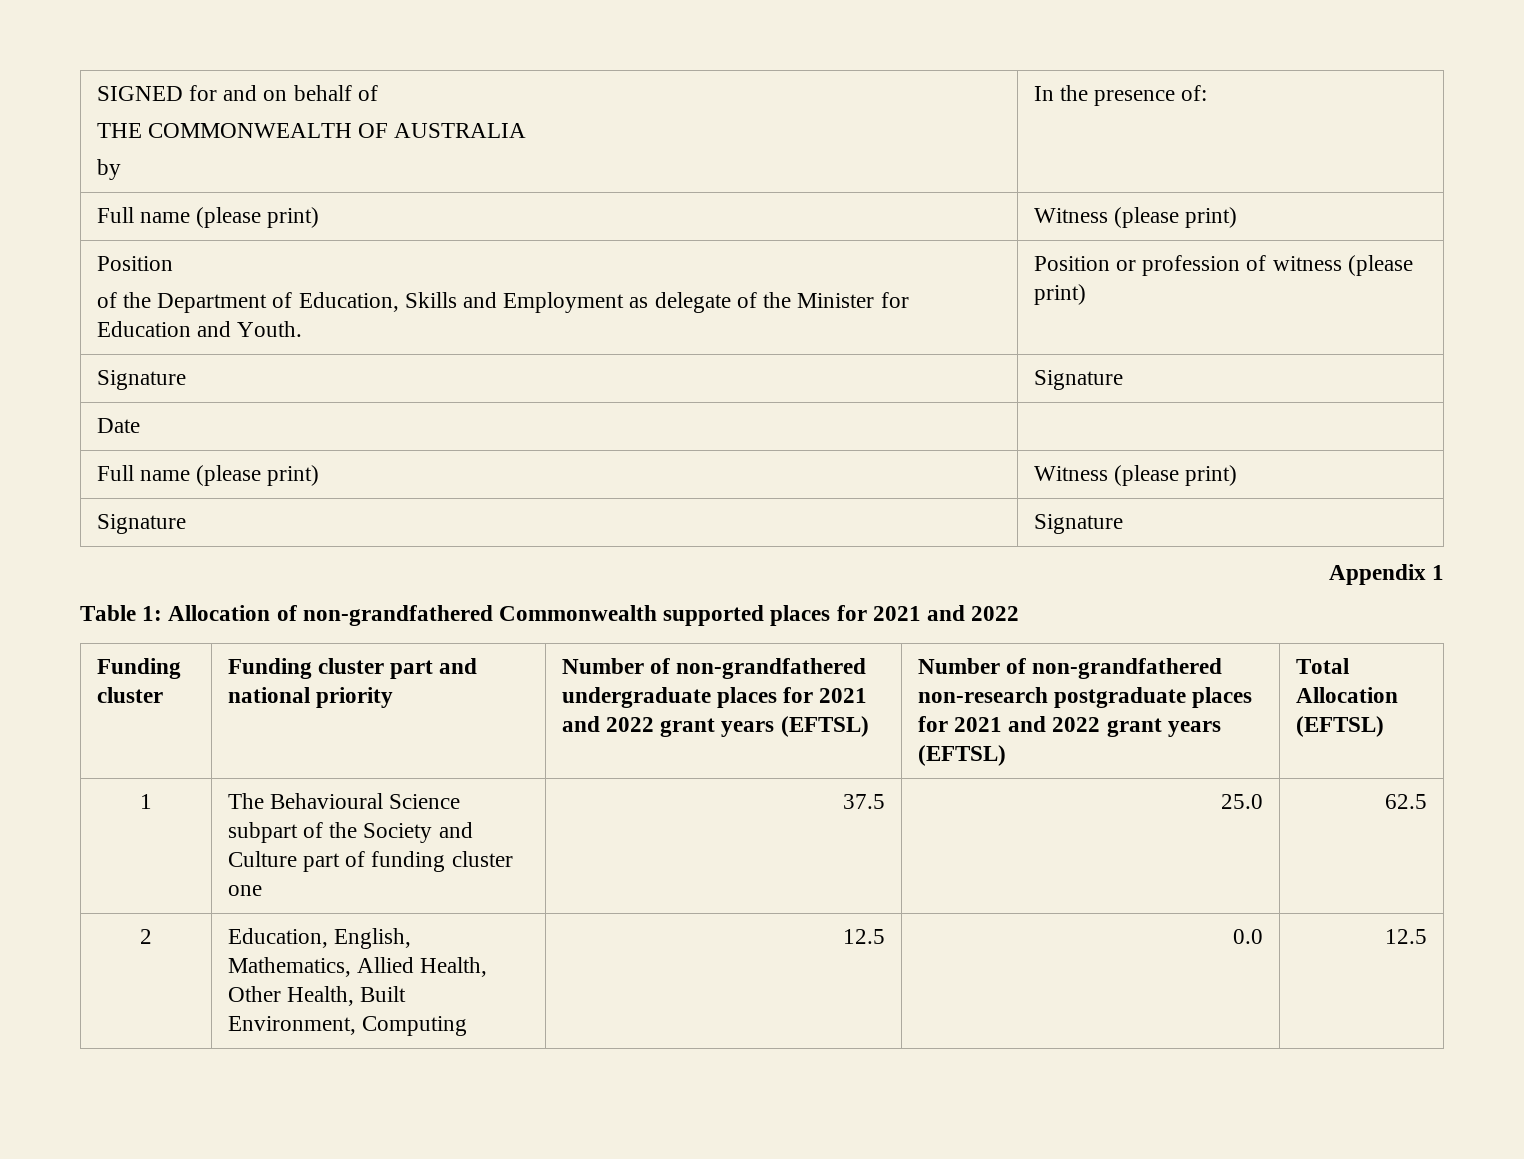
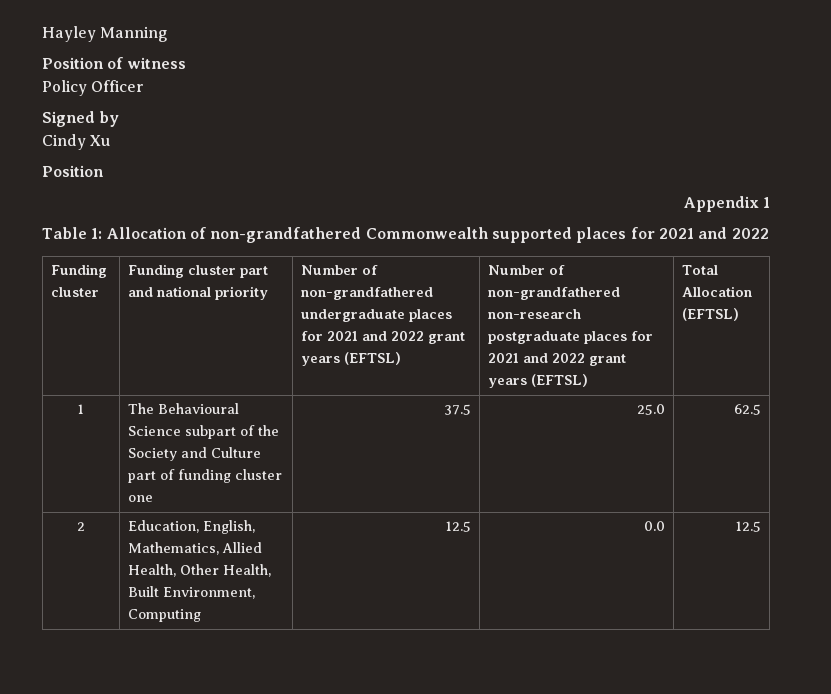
[96,85,378,101] [96,123,527,138] [96,159,121,180] [1033,85,1208,106] [96,207,320,228] [1033,207,1238,228] [96,256,173,271] [96,292,909,313] [96,321,303,337] [1033,255,1413,276] [1033,284,1086,305] [96,370,186,390] [1033,370,1123,390] [96,418,140,433] [96,465,320,486] [1033,465,1238,486] [96,514,186,534] [1033,514,1123,534] SIGNED for and on behalf of // THE COMMONWEALTH OF AUSTRALIA // by | In the presence of: // Full name (please print) | Witness (please print) // Position // of the Department of Education, Skills and Employment as delegate of the Minister for Education and Youth. | Position or profession of witness (please print) // Signature | Signature // Date | // Full name (please print) | Witness (please print) // Signature | Signature -> [42,26,169,42] [42,57,186,69] [42,80,145,96] [42,111,120,127] [42,134,111,150] [42,165,104,177] Hayley Manning // Position of witness // Policy Officer // Signed by // Cindy Xu // Position

